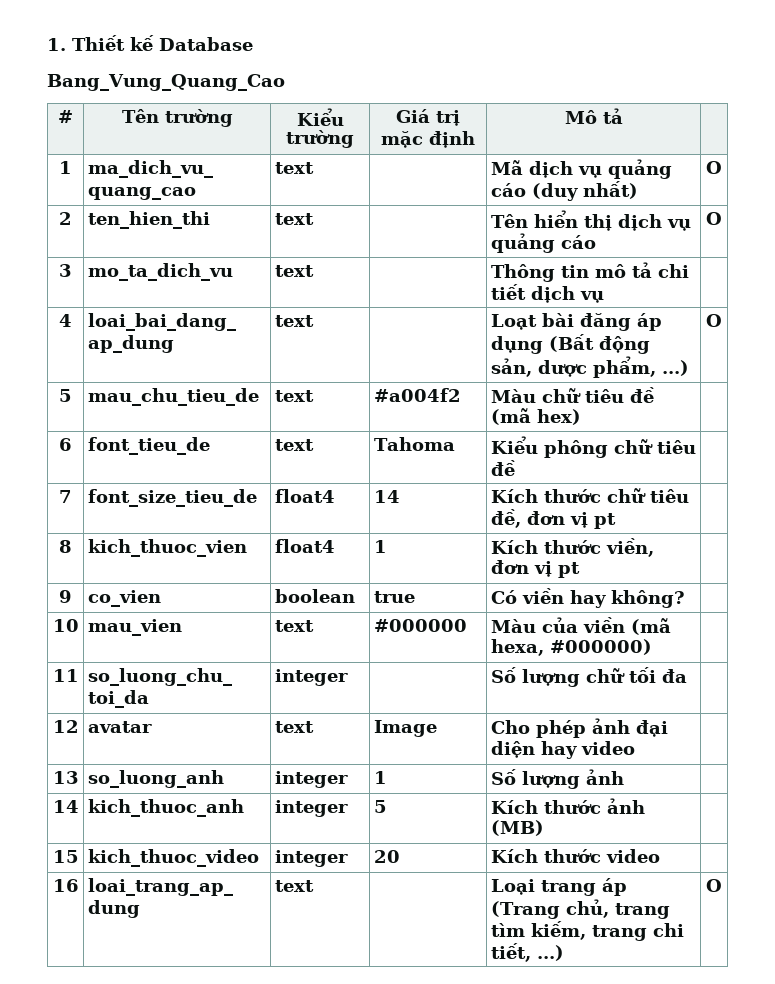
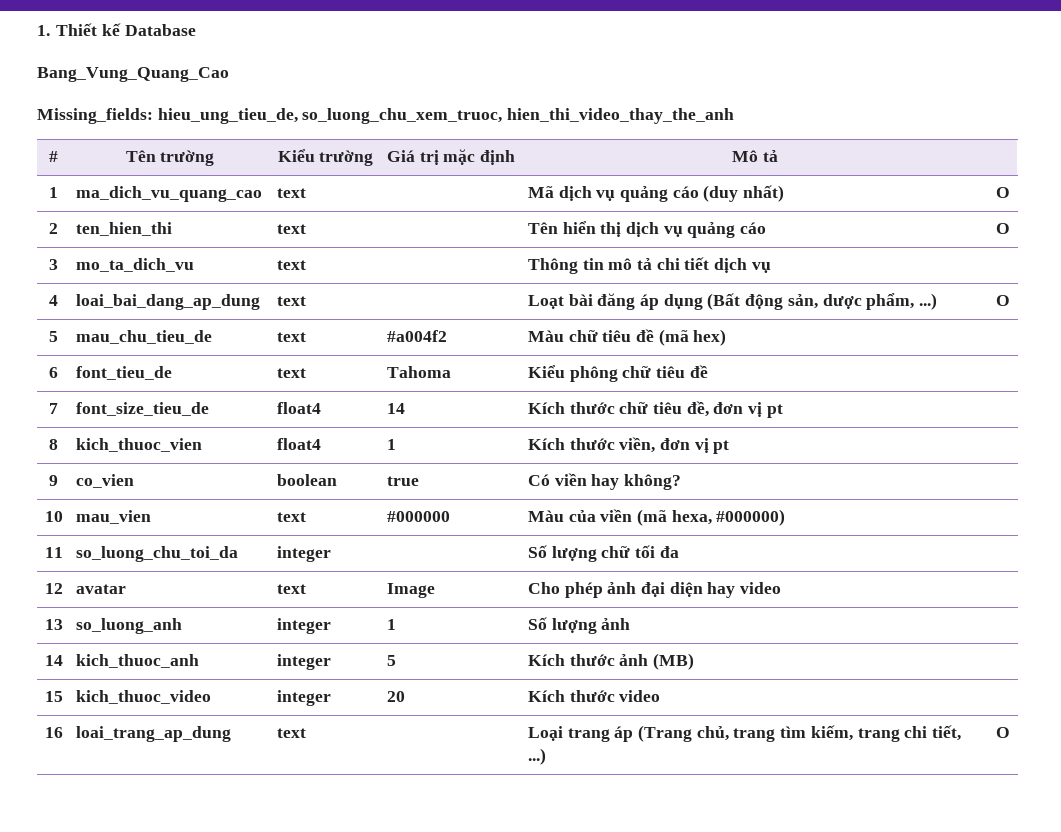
(285, 82) none -> [37,108,735,124] // Missing_fields: hieu_ung_tieu_de, so_luong_chu_xem_truoc, hien_thi_video_thay_the_anh

